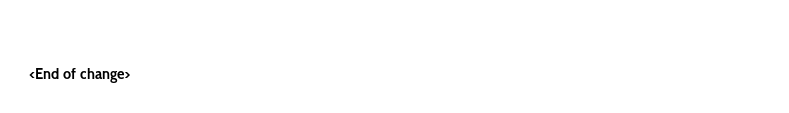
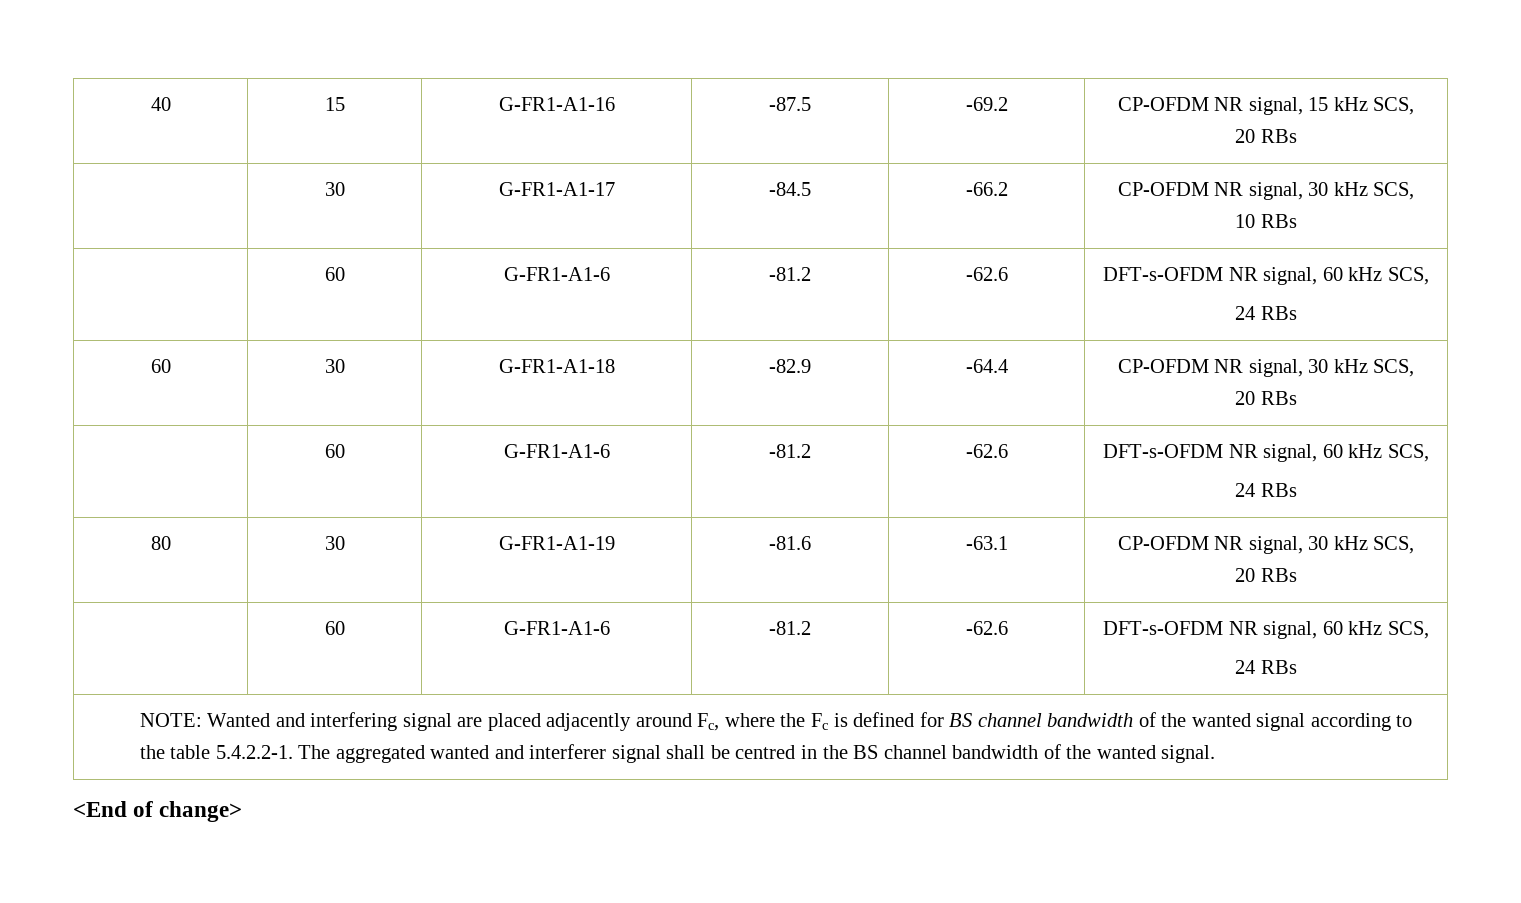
(29, 73) none -> [150,97,171,111] [324,97,345,111] [498,97,615,111] [769,97,811,111] [965,97,1008,111] [1117,97,1415,115] [1235,129,1297,143] [324,182,345,196] [498,182,615,196] [769,182,811,196] [965,182,1008,196] [1117,182,1415,200] [1235,214,1297,228] [324,267,345,281] [503,267,610,281] [769,267,811,281] [965,267,1008,281] [1103,267,1429,285] [1235,306,1297,320] [150,359,171,373] [324,359,345,373] [498,359,615,373] [769,359,811,373] [965,359,1008,373] [1117,359,1415,377] [1235,391,1297,405] [324,444,345,458] [503,444,610,458] [769,444,811,458] [965,444,1008,458] [1103,444,1429,462] [1235,483,1297,497] [150,536,171,550] [324,536,345,550] [498,536,615,550] [769,536,811,550] [965,536,1008,550] [1117,536,1415,554] [1235,568,1297,582] [324,621,345,635] [503,621,610,635] [769,621,811,635] [965,621,1008,635] [1103,621,1429,639] [1235,660,1297,674] [139,712,1413,731] [139,744,1216,763] 40 | 15 | G-FR1-A1-16 | -87.5 | -69.2 | CP-OFDM NR signal, 15 kHz SCS, // 20 RBs // | 30 | G-FR1-A1-17 | -84.5 | -66.2 | CP-OFDM NR signal, 30 kHz SCS, // 10 RBs // | 60 | G-FR1-A1-6 | -81.2 | -62.6 | DFT-s-OFDM NR signal, 60 kHz SCS, // 24 RBs // 60 | 30 | G-FR1-A1-18 | -82.9 | -64.4 | CP-OFDM NR signal, 30 kHz SCS, // 20 RBs // | 60 | G-FR1-A1-6 | -81.2 | -62.6 | DFT-s-OFDM NR signal, 60 kHz SCS, // 24 RBs // 80 | 30 | G-FR1-A1-19 | -81.6 | -63.1 | CP-OFDM NR signal, 30 kHz SCS, // 20 RBs // | 60 | G-FR1-A1-6 | -81.2 | -62.6 | DFT-s-OFDM NR signal, 60 kHz SCS, // 24 RBs // NOTE: Wanted and interfering signal are placed adjacently around Fc, where the Fc is defined for BS channel bandwidth of the wanted signal according to the table 5.4.2.2-1. The aggregated wanted and interferer signal shall be centred in the BS channel bandwidth of the wanted signal. //

